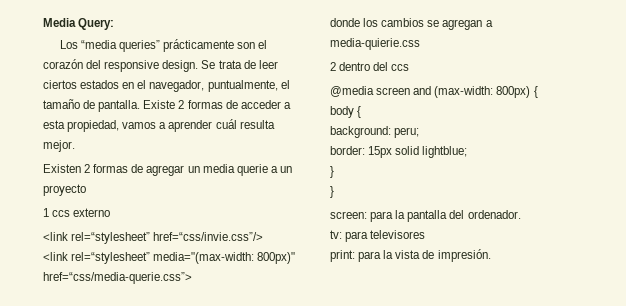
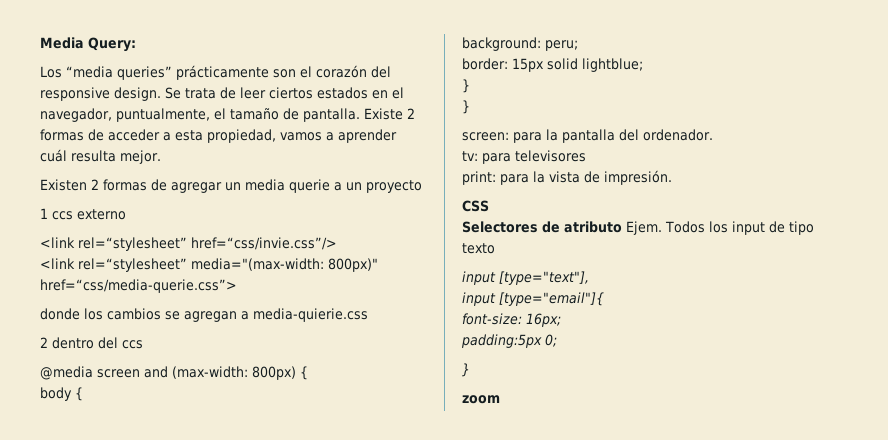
(491, 255) none -> [462,200,489,212] [462,221,814,235] [462,243,495,254] [462,271,589,285] [462,292,604,306] [462,313,561,327] [461,334,557,348] [462,363,470,377] [462,395,500,404] // CSS // Selectores de atributo Ejem. Todos los input de tipo texto // input [type="text"], // input [type="email"]{ // font-size: 16px; // padding:5px 0; // } // zoom

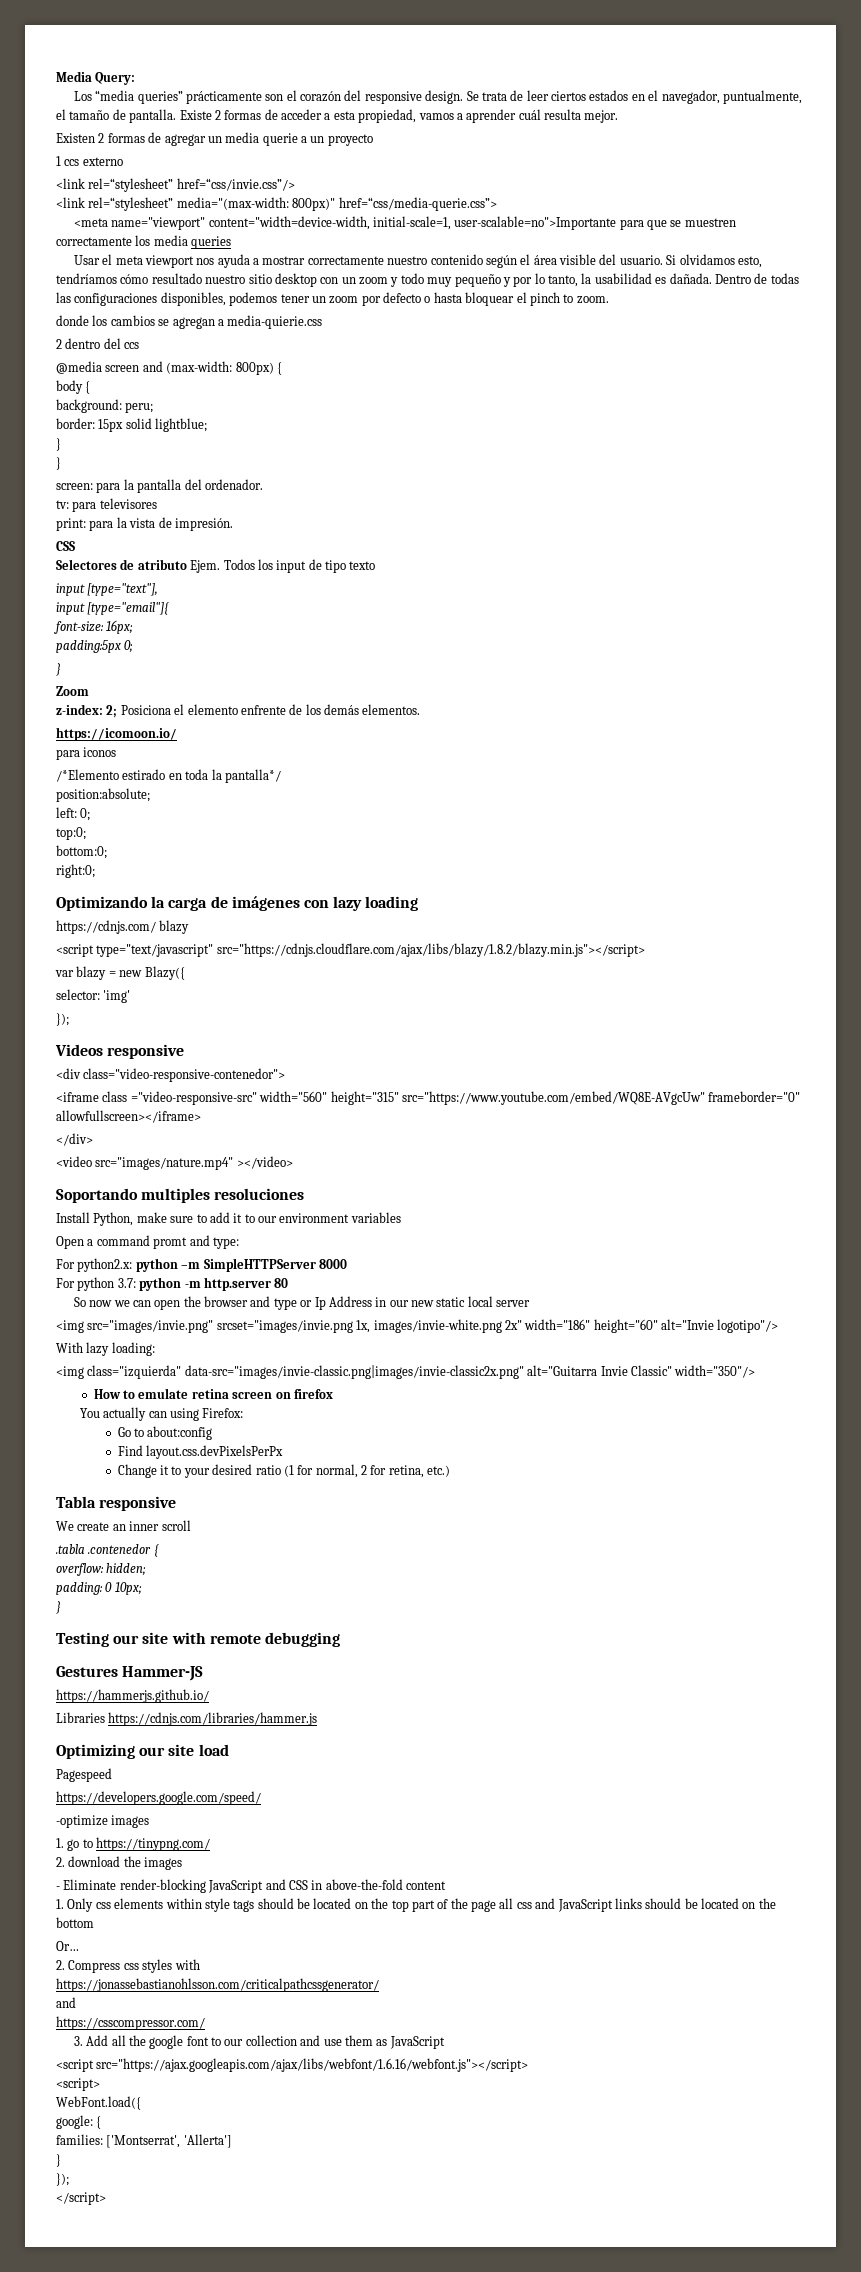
(237, 286) none -> [73,216,736,230] [56,235,232,249] [73,254,762,268] [56,273,799,287] [56,292,609,306] // <meta name="viewport" content="width=device-width, initial-scale=1, user-scalable=no">Importante para que se muestren correctamente los media queries // Usar el meta viewport nos ayuda a mostrar correctamente nuestro contenido según el área visible del usuario. Si olvidamos esto, tendríamos cómo resultado nuestro sitio desktop con un zoom y todo muy pequeño y por lo tanto, la usabilidad es dañada. Dentro de todas las configuraciones disponibles, podemos tener un zoom por defecto o hasta bloquear el pinch to zoom.
[462,395,500,404] zoom -> [56,686,89,696] [56,704,421,718] [56,727,177,741] [56,747,117,760] [56,769,281,783] [56,788,150,802] [56,807,91,821] [56,827,86,840] [56,845,107,859] [56,864,95,878] [56,896,419,911] [56,920,190,934] [56,943,645,957] [55,966,185,980] [56,989,131,1003] [56,1013,69,1026] [55,1044,185,1059] [56,1068,286,1082] [56,1091,801,1105] [56,1110,201,1123] [56,1133,93,1146] [56,1156,293,1170] [56,1188,305,1203] [56,1212,401,1226] [56,1235,239,1249] [56,1258,347,1272] [56,1277,289,1291] [73,1296,531,1310] [56,1319,779,1333] [56,1342,155,1356] [56,1365,756,1379] [93,1388,333,1399] [79,1407,244,1421] [117,1426,213,1440] [117,1445,284,1459] [117,1464,451,1478] [56,1496,177,1511] [56,1520,191,1531] [56,1544,159,1557] [56,1563,147,1576] [56,1582,142,1595] [56,1601,61,1614] [56,1632,340,1647] [56,1666,204,1681] [56,1689,209,1703] [56,1712,318,1726] [56,1744,229,1759] [56,1768,112,1782] [56,1791,261,1805] [56,1815,150,1828] [56,1837,211,1851] [56,1856,183,1870] [56,1879,446,1893] [56,1898,776,1912] [56,1917,94,1928] [56,1941,79,1951] [56,1959,200,1973] [56,1978,379,1992] [56,1997,76,2008] [56,2016,205,2030] [73,2035,445,2049] [56,2058,529,2072] [56,2078,100,2091] [56,2096,141,2110] [56,2115,102,2129] [56,2134,232,2148] [56,2154,61,2167] [56,2173,69,2186] [56,2192,106,2205] Zoom // z-index: 2; Posiciona el elemento enfrente de los demás elementos. // https://icomoon.io/ // para iconos // /*Elemento estirado en toda la pantalla*/ // position:absolute; // left: 0; // top:0; // bottom:0; // right:0; // Optimizando la carga de imágenes con lazy loading // https://cdnjs.com/ blazy // <script type="text/javascript" src="https://cdnjs.cloudflare.com/ajax/libs/blazy/1.8.2/blazy.min.js"></script> // var blazy = new Blazy({ // selector: 'img' // }); // Videos responsive // <div class="video-responsive-contenedor"> // <iframe class ="video-responsive-src" width="560" height="315" src="https://www.youtube.com/embed/WQ8E-AVgcUw" frameborder="0" allowfullscreen></iframe> // </div> // <video src="images/nature.mp4" ></video> // Soportando multiples resoluciones // Install Python, make sure to add it to our environment variables // Open a command promt and type: // For python2.x: python –m SimpleHTTPServer 8000 // For python 3.7: python -m http.server 80 // So now we can open the browser and type or Ip Address in our new static local server // <img src="images/invie.png" srcset="images/invie.png 1x, images/invie-white.png 2x" width="186" height="60" alt="Invie logotipo"/> // With lazy loading: // <img class="izquierda" data-src="images/invie-classic.png|images/invie-classic2x.png" alt="Guitarra Invie Classic" width="350"/> // How to emulate retina screen on firefox // You actually can using Firefox: // Go to about:config // Find layout.css.devPixelsPerPx // Change it to your desired ratio (1 for normal, 2 for retina, etc.) // Tabla responsive // We create an inner scroll // .tabla .contenedor { // overflow: hidden; // padding: 0 10px; // } // Testing our site with remote debugging // Gestures Hammer-JS // https://hammerjs.github.io/ // Libraries https://cdnjs.com/libraries/hammer.js // Optimizing our site load // Pagespeed // https://developers.google.com/speed/ // -optimize images // 1. go to https://tinypng.com/ // 2. download the images // - Eliminate render-blocking JavaScript and CSS in above-the-fold content // 1. Only css elements within style tags should be located on the top part of the page all css and JavaScript links should be located on the bottom // Or… // 2. Compress css styles with // https://jonassebastianohlsson.com/criticalpathcssgenerator/ // and // https://csscompressor.com/ // 3. Add all the google font to our collection and use them as JavaScript // <script src="https://ajax.googleapis.com/ajax/libs/webfont/1.6.16/webfont.js"></script> // <script> // WebFont.load({ // google: { // families: ['Montserrat', 'Allerta'] // } // }); // </script>

